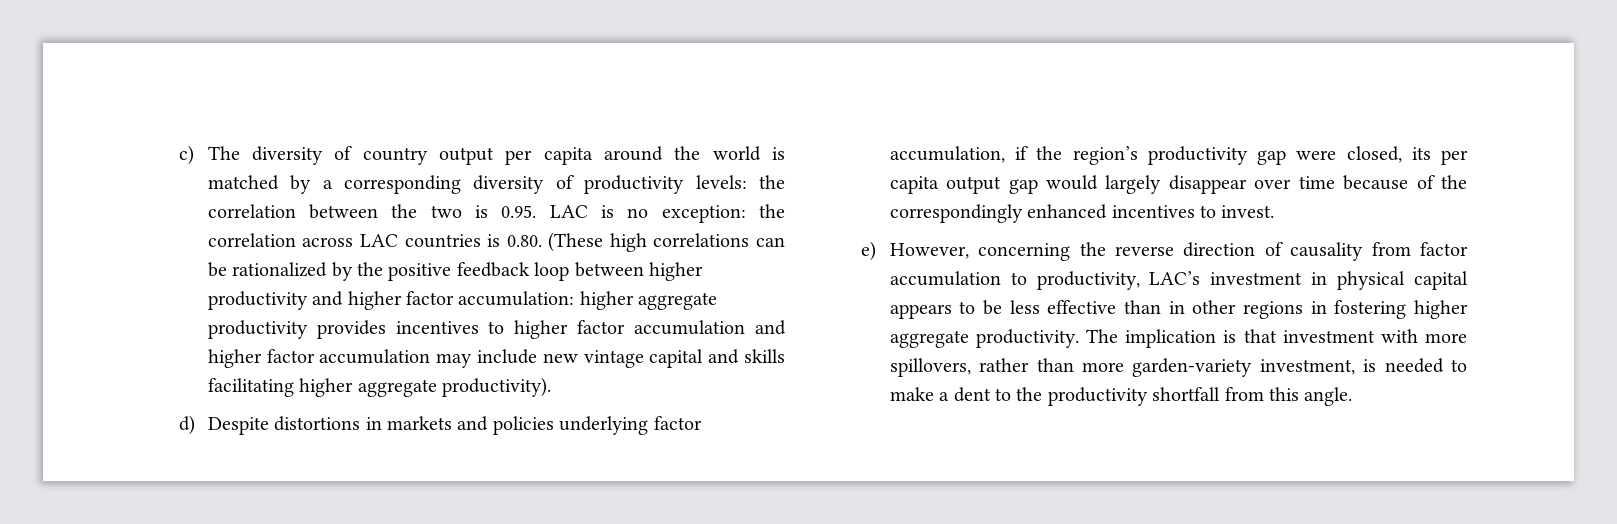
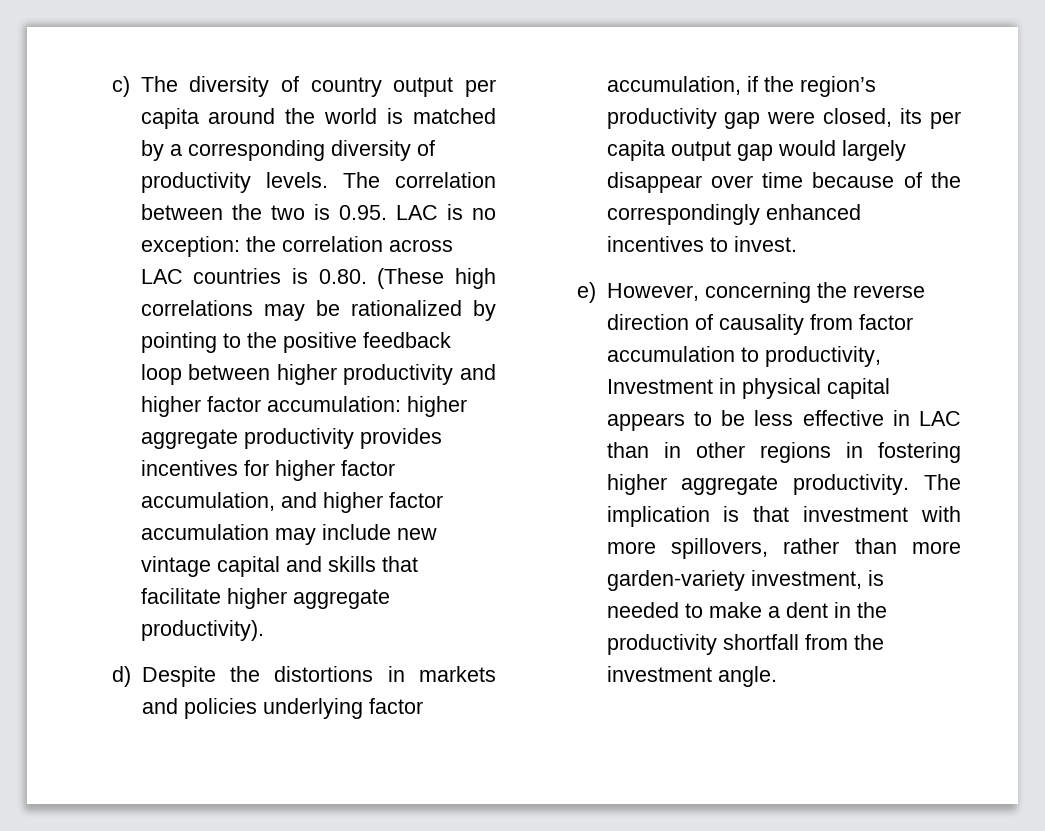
[695,175,785,189] levels: the -> [265,172,380,188] levels. The
[756,237,785,247] can -> [263,304,305,321] may
(353, 271) none -> [140,332,241,353] pointing to
[488,320,746,339] to higher factor accumulation -> [243,460,395,481] [140,492,275,511] for higher factor accumulation,
[207,378,294,397] facilitating -> [381,556,418,572] [140,588,221,604] that facilitate
(269, 426) none -> [229,666,260,682] the
[1149,271,1303,285] LAC’s investment -> [606,379,713,394] Investment
(1117, 307) none -> [892,410,961,426] in LAC
[995,388,1012,401] to -> [833,602,851,618] in
[1269,387,1300,401] this -> [853,634,884,650] [606,666,712,682] the investment

